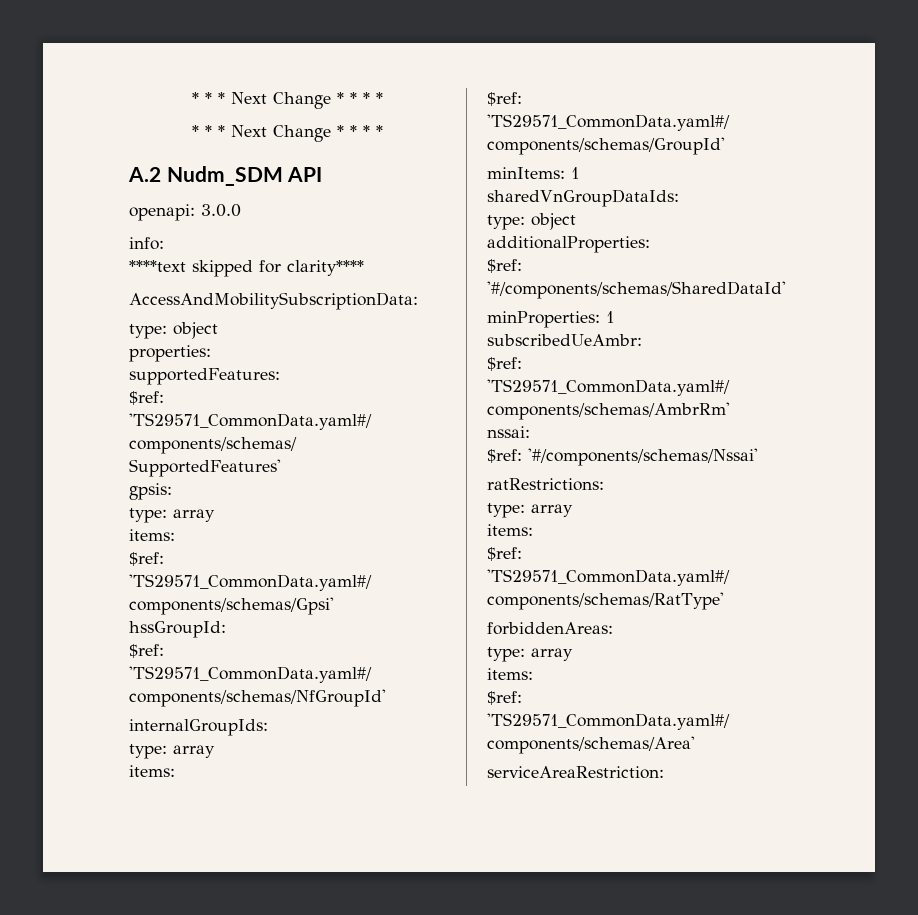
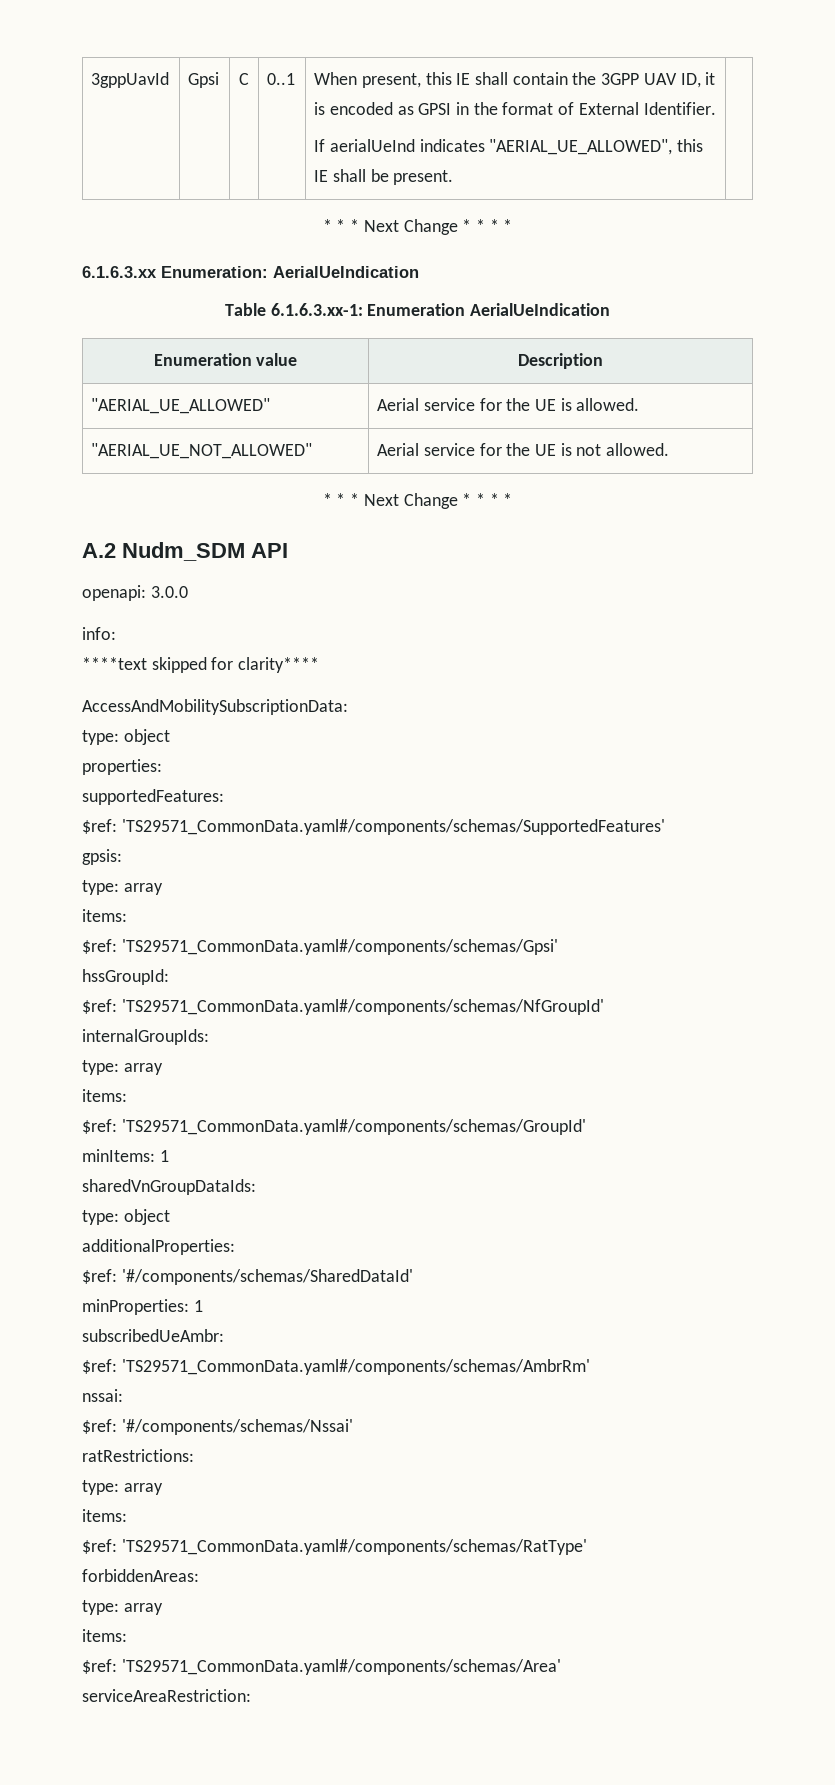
[191,92,383,109] * * * Next Change * * * * -> [91,72,170,88] [188,72,220,88] [239,73,249,85] [267,73,296,85] [314,72,716,88] [314,102,716,115] [314,139,704,155] [314,169,454,185] [322,219,513,235] [82,266,419,278] [224,303,611,316] [153,353,298,366] [518,353,603,369] [91,398,271,414] [377,398,640,411] [91,443,313,459] [377,443,670,456] 3gppUavId | Gpsi | C | 0..1 | When present, this IE shall contain the 3GPP UAV ID, it is encoded as GPSI in the format of External Identifier. // If aerialUeInd indicates "AERIAL_UE_ALLOWED", this IE shall be present. | // * * * Next Change * * * * // 6.1.6.3.xx Enumeration: AerialUeIndication // Table 6.1.6.3.xx-1: Enumeration AerialUeIndication // Enumeration value | Description // "AERIAL_UE_ALLOWED" | Aerial service for the UE is allowed. // "AERIAL_UE_NOT_ALLOWED" | Aerial service for the UE is not allowed.

